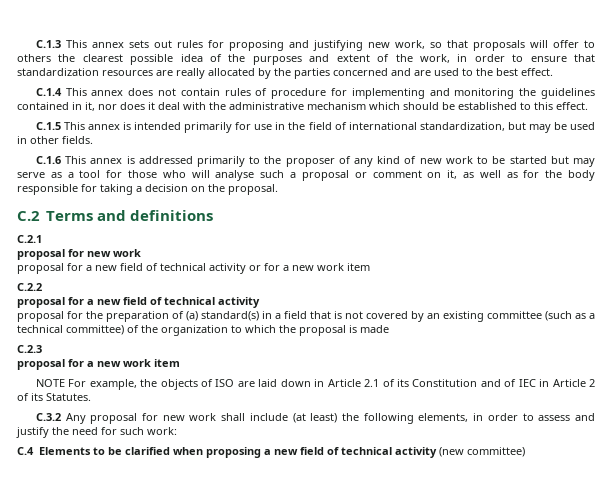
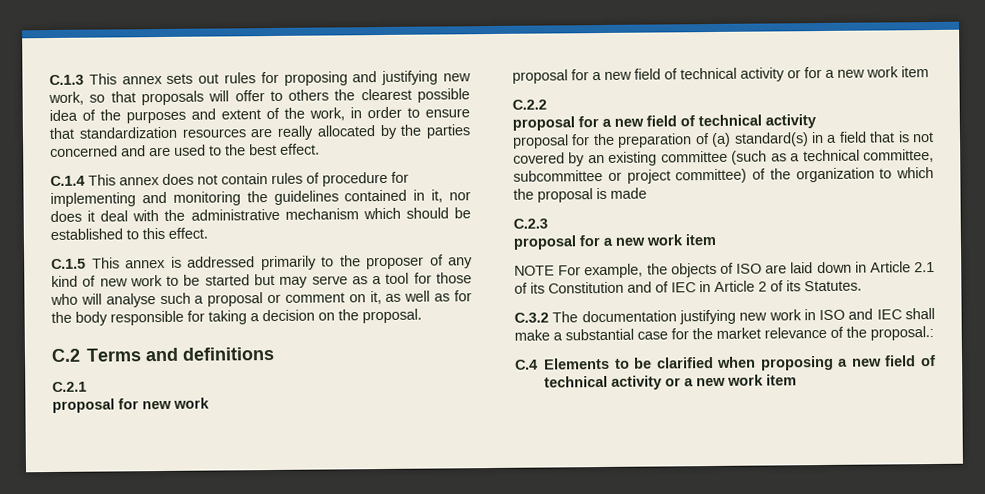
[134,122,596,133] [17,136,93,144] [35,156,135,164] intended primarily for use in the field of international standardization, but may be used in other fields. // C.1.6 This annex is -> (182, 262) none
(63, 329) none -> [863,148,934,163] [513,169,671,184] committee, subcommittee or project
[65,413,595,424] [16,427,177,438] Any proposal for new work shall include (at least) the following elements, in order to assess and justify the need for such work: -> [552,307,935,325] [514,325,934,341] The documentation justifying new work in ISO and IEC shall make a substantial case for the market relevance of the proposal.:
[438,447,525,457] (new committee) -> [665,374,798,387] or a new work item

